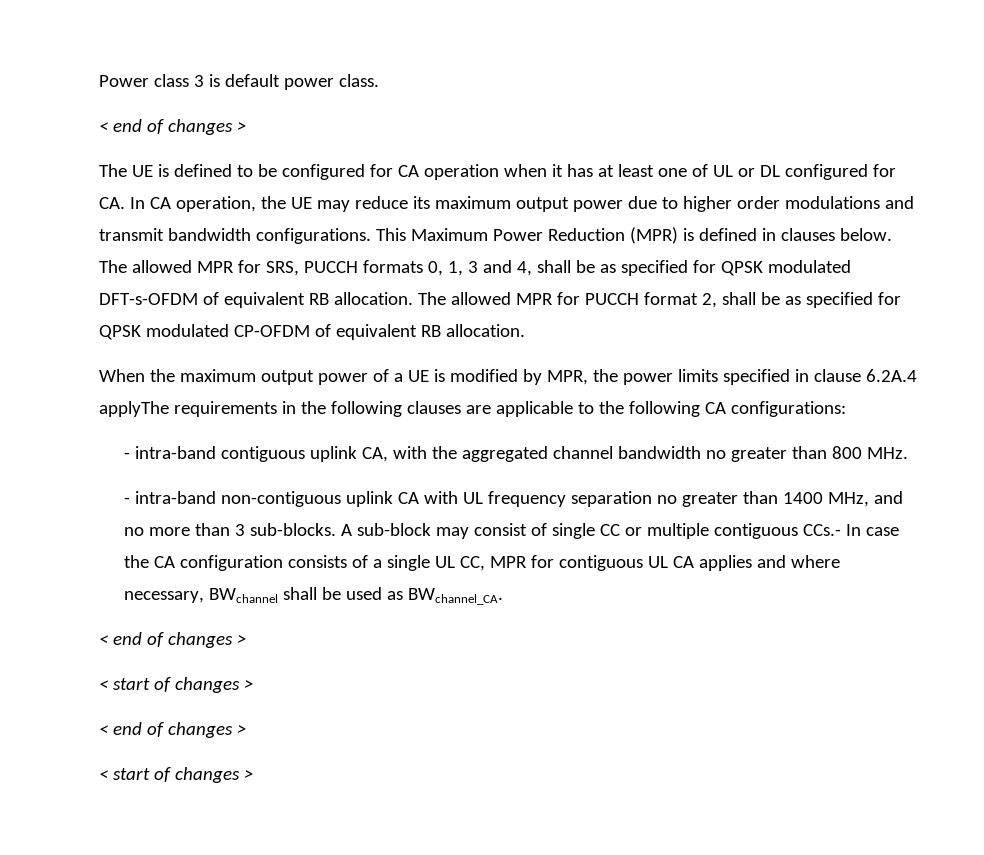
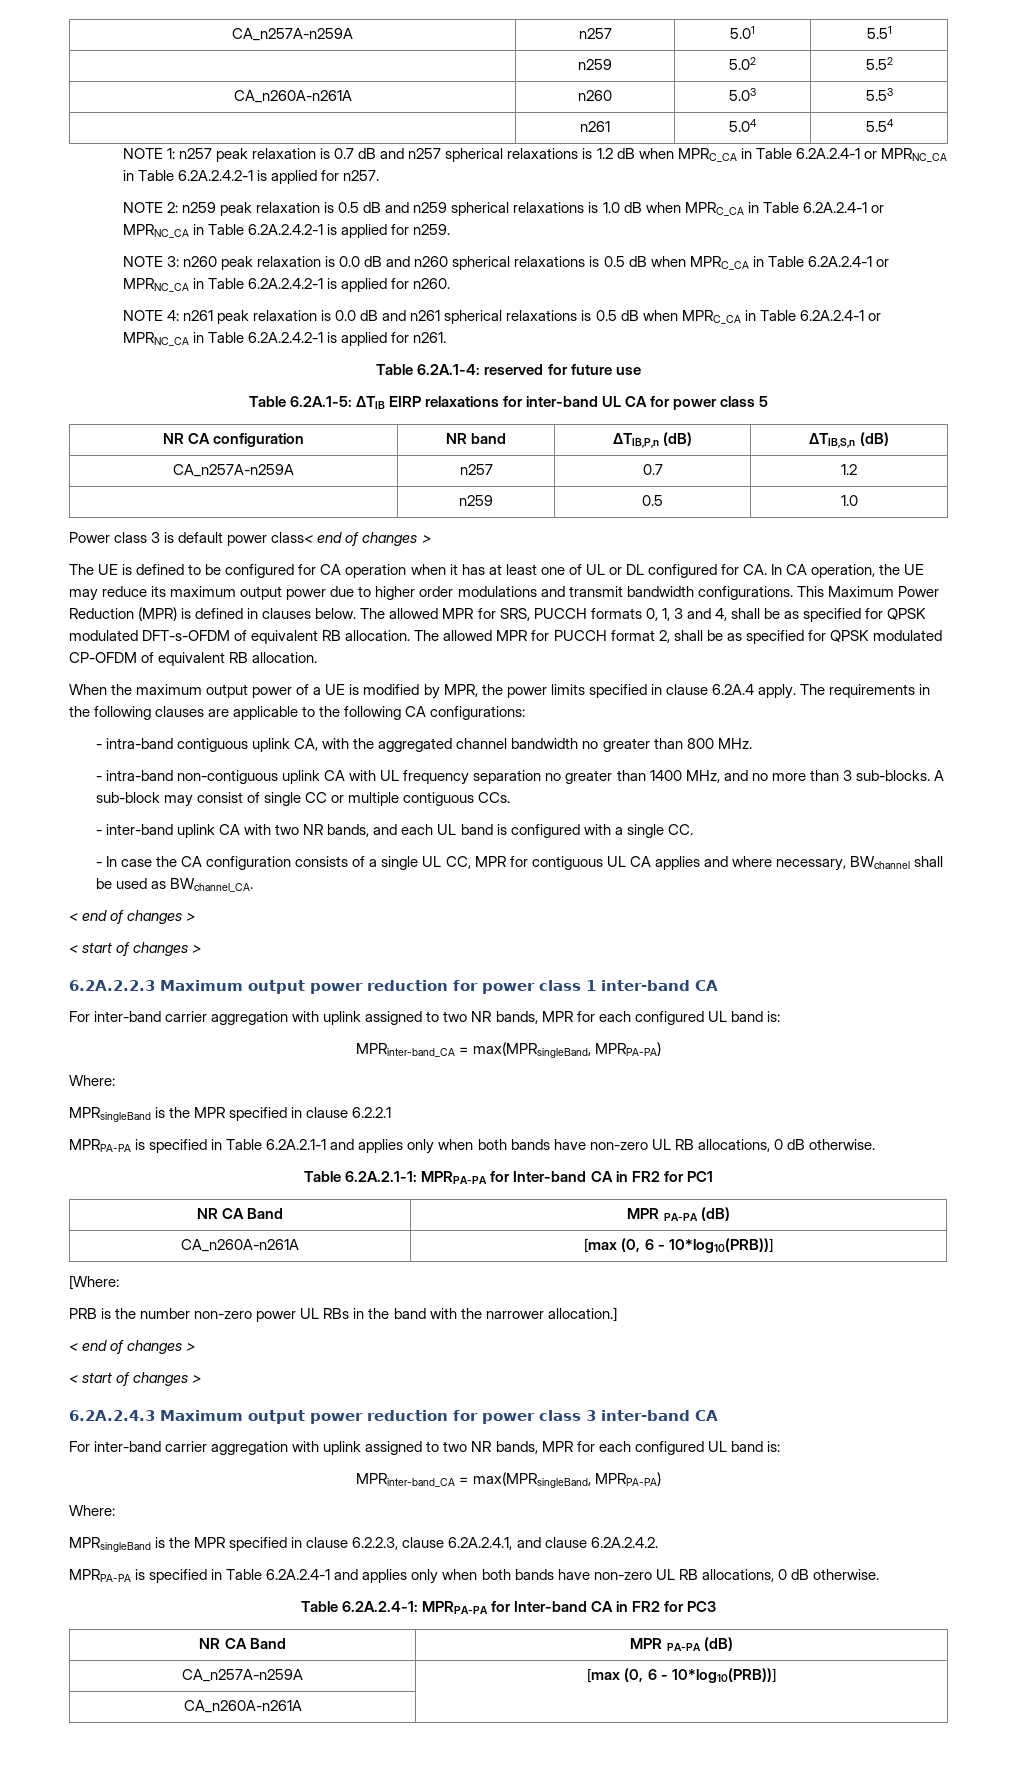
(99, 81) none -> [232,28,353,41] [578,28,612,39] [730,26,755,39] [866,26,892,39] [578,59,612,70] [729,57,756,70] [865,57,893,70] [233,90,352,103] [578,90,612,101] [729,88,756,101] [865,88,893,101] [580,121,610,132] [729,119,757,132] [865,119,894,132] [122,148,947,162] [122,170,380,184] [122,202,884,216] [122,224,451,238] [122,256,889,270] [122,278,451,292] [122,310,881,324] [122,332,447,346] [376,364,641,375] [248,396,769,410] [162,433,305,447] [445,433,507,444] [612,432,693,448] [809,432,889,448] [173,464,294,477] [459,464,493,475] [642,464,663,475] [841,464,857,475] [459,495,493,506] [642,495,663,506] [840,495,858,506] CA_n257A-n259A | n257 | 5.01 | 5.51 // | n259 | 5.02 | 5.52 // CA_n260A-n261A | n260 | 5.03 | 5.53 // | n261 | 5.04 | 5.54 // NOTE 1: n257 peak relaxation is 0.7 dB and n257 spherical relaxations is 1.2 dB when MPRC_CA in Table 6.2A.2.4-1 or MPRNC_CA in Table 6.2A.2.4.2-1 is applied for n257. // NOTE 2: n259 peak relaxation is 0.5 dB and n259 spherical relaxations is 1.0 dB when MPRC_CA in Table 6.2A.2.4-1 or MPRNC_CA in Table 6.2A.2.4.2-1 is applied for n259. // NOTE 3: n260 peak relaxation is 0.0 dB and n260 spherical relaxations is 0.5 dB when MPRC_CA in Table 6.2A.2.4-1 or MPRNC_CA in Table 6.2A.2.4.2-1 is applied for n260. // NOTE 4: n261 peak relaxation is 0.0 dB and n261 spherical relaxations is 0.5 dB when MPRC_CA in Table 6.2A.2.4-1 or MPRNC_CA in Table 6.2A.2.4.2-1 is applied for n261. // Table 6.2A.1-4: reserved for future use // Table 6.2A.1-5: ΔTIB EIRP relaxations for inter-band UL CA for power class 5 // NR CA configuration | NR band | ΔTIB,P,n (dB) | ΔTIB,S,n (dB) // CA_n257A-n259A | n257 | 0.7 | 1.2 // | n259 | 0.5 | 1.0 //
[338,74,379,87] [99,122,108,132] class. // < -> [271,532,314,543] class<
[99,401,169,417] applyThe -> [757,684,825,699] apply. The
[803,524,842,536] CCs.- -> [478,792,511,803] [95,824,693,838] [95,862,102,867] CCs. // - inter-band uplink CA with two NR bands, and each UL band is configured with a single CC. // -
(253, 685) none -> [69,980,718,994] [69,1011,780,1025] [356,1042,661,1058] [69,1075,115,1086] [69,1107,392,1122] [69,1139,875,1154] [304,1171,713,1184] [196,1208,284,1219] [627,1207,730,1221] [181,1239,299,1252] [584,1238,773,1253] [69,1275,119,1290] [69,1307,617,1322] // 6.2A.2.2.3 Maximum output power reduction for power class 1 inter-band CA // For inter-band carrier aggregation with uplink assigned to two NR bands, MPR for each configured UL band is: // MPRinter-band_CA = max(MPRsingleBand, MPRPA-PA) // Where: // MPRsingleBand is the MPR specified in clause 6.2.2.1 // MPRPA-PA is specified in Table 6.2A.2.1-1 and applies only when both bands have non-zero UL RB allocations, 0 dB otherwise. // Table 6.2A.2.1-1: MPRPA-PA for Inter-band CA in FR2 for PC1 // NR CA Band | MPR PA-PA (dB) // CA_n260A-n261A | [max (0, 6 - 10*log10(PRB))] // [Where: // PRB is the number non-zero power UL RBs in the band with the narrower allocation.]
(253, 775) none -> [69,1410,718,1424] [69,1441,780,1455] [356,1472,661,1488] [69,1505,115,1516] [69,1537,658,1552] [69,1569,879,1584] [300,1601,717,1614] [199,1638,286,1649] [630,1637,733,1651] [182,1669,303,1682] [587,1668,776,1683] [183,1700,302,1713] // 6.2A.2.4.3 Maximum output power reduction for power class 3 inter-band CA // For inter-band carrier aggregation with uplink assigned to two NR bands, MPR for each configured UL band is: // MPRinter-band_CA = max(MPRsingleBand, MPRPA-PA) // Where: // MPRsingleBand is the MPR specified in clause 6.2.2.3, clause 6.2A.2.4.1, and clause 6.2A.2.4.2. // MPRPA-PA is specified in Table 6.2A.2.4-1 and applies only when both bands have non-zero UL RB allocations, 0 dB otherwise. // Table 6.2A.2.4-1: MPRPA-PA for Inter-band CA in FR2 for PC3 // NR CA Band | MPR PA-PA (dB) // CA_n257A-n259A | [max (0, 6 - 10*log10(PRB))] // CA_n260A-n261A |

